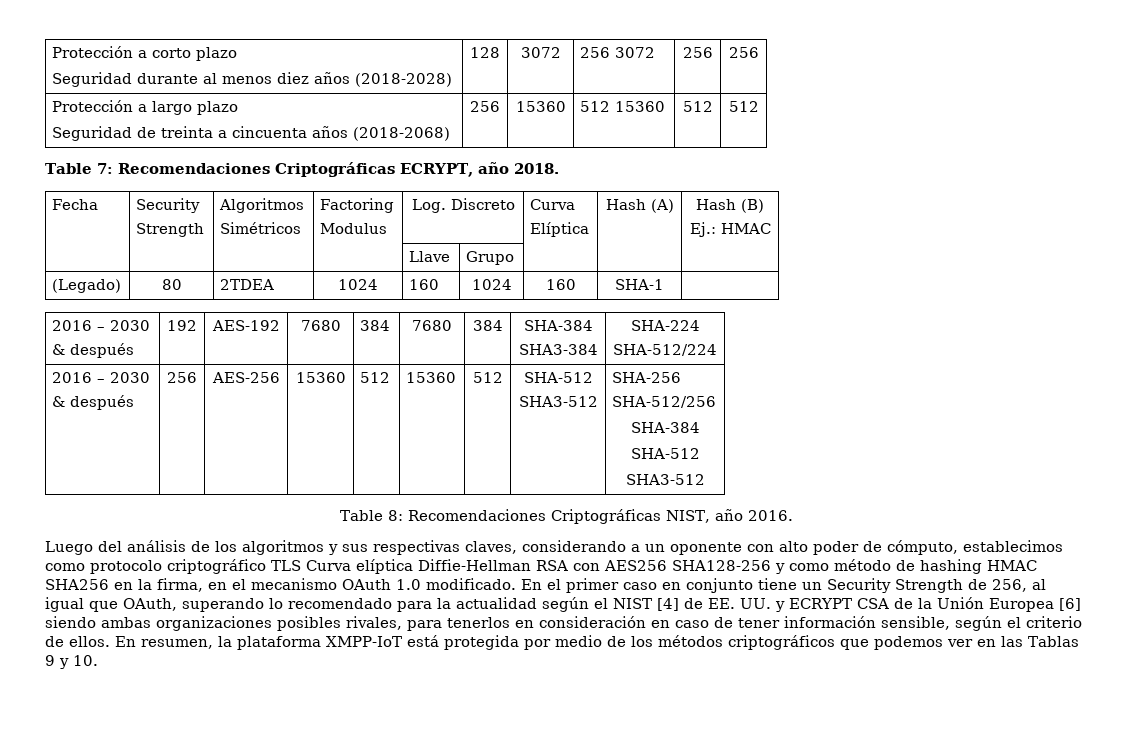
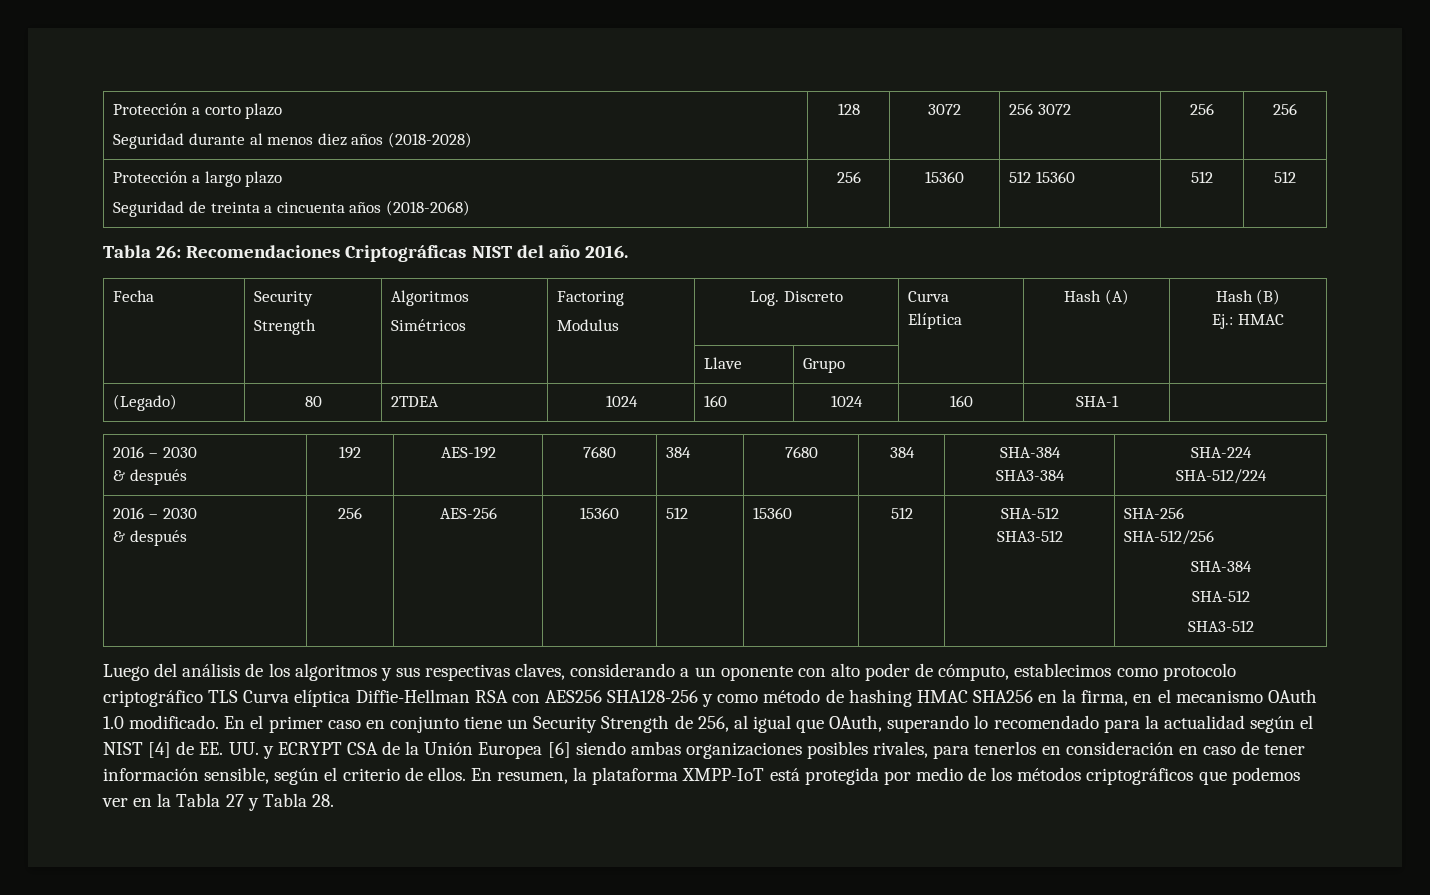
[45,162,559,177] Table 7: Recomendaciones Criptográficas ECRYPT, año 2018. -> [103,245,628,262] Tabla 26: Recomendaciones Criptográficas NIST del año 2016.
[340,509,793,524] // Table 8: Recomendaciones Criptográficas NIST, año 2016. -> (1254, 626) none
[1001,636,1079,647] [45,655,98,669] las Tablas 9 y 10. -> [157,793,334,811] la Tabla 27 y Tabla 28.

